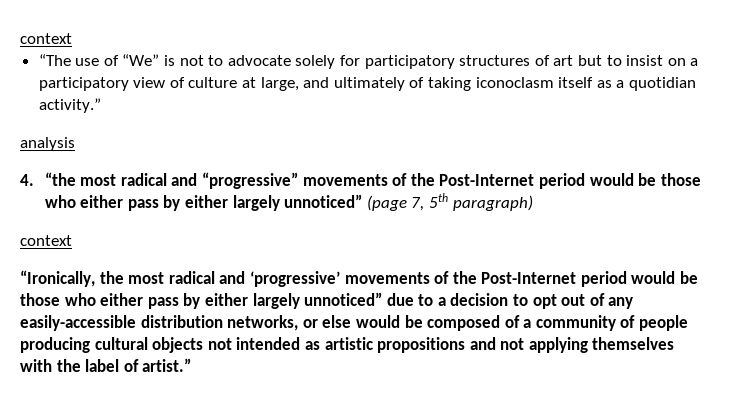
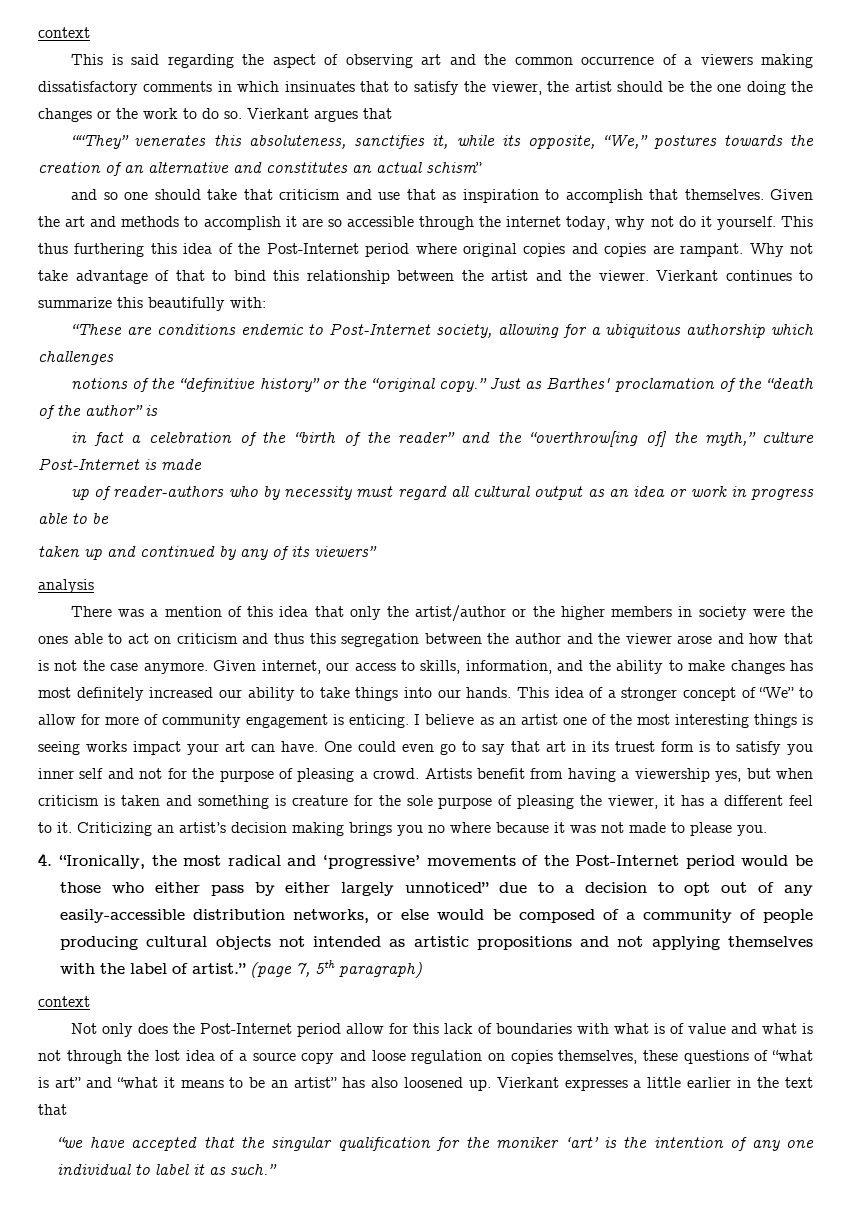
[20,33,72,44] [38,54,699,69] [38,77,696,91] [38,98,101,113] [20,137,75,151] [20,172,701,189] [44,193,533,211] [20,235,72,246] context // “The use of “We” is not to advocate solely for participatory structures of art but to insist on a participatory view of culture at large, and ultimately of taking iconoclasm itself as a quotidian activity.” // analysis // 4. “the most radical and “progressive” movements of the Post-Internet period would be those who either pass by either largely unnoticed” (page 7, 5th paragraph) // context // -> [38,27,90,38] [70,54,813,68] [38,81,813,95] [38,108,392,122] [70,134,814,149] [38,162,482,176] [70,189,813,203] [38,216,813,230] [38,243,813,257] [38,270,813,284] [38,297,266,311] [70,323,814,338] [38,351,114,365] [70,377,814,392] [38,405,158,419] [70,431,814,447] [38,458,202,470] [70,486,815,500] [38,513,109,524] [38,546,377,560] [38,579,94,593] [70,605,813,622] [38,633,813,647] [38,660,814,674] [38,687,814,701] [38,714,814,728] [38,741,813,755] [38,768,814,782] [38,795,813,809] [38,822,767,836] [38,853,52,866] context // This is said regarding the aspect of observing art and the common occurrence of a viewers making dissatisfactory comments in which insinuates that to satisfy the viewer, the artist should be the one doing the changes or the work to do so. Vierkant argues that // ““They” venerates this absoluteness, sanctifies it, while its opposite, “We,” postures towards the creation of an alternative and constitutes an actual schism” // and so one should take that criticism and use that as inspiration to accomplish that themselves. Given the art and methods to accomplish it are so accessible through the internet today, why not do it yourself. This thus furthering this idea of the Post-Internet period where original copies and copies are rampant. Why not take advantage of that to bind this relationship between the artist and the viewer. Vierkant continues to summarize this beautifully with: // “These are conditions endemic to Post-Internet society, allowing for a ubiquitous authorship which challenges // notions of the “definitive history” or the “original copy.” Just as Barthes' proclamation of the “death of the author” is // in fact a celebration of the “birth of the reader” and the “overthrow[ing of] the myth,” culture Post-Internet is made // up of reader-authors who by necessity must regard all cultural output as an idea or work in progress able to be // taken up and continued by any of its viewers” // analysis // There was a mention of this idea that only the artist/author or the higher members in society were the ones able to act on criticism and thus this segregation between the author and the viewer arose and how that is not the case anymore. Given internet, our access to skills, information, and the ability to make changes has most definitely increased our ability to take things into our hands. This idea of a stronger concept of “We” to allow for more of community engagement is enticing. I believe as an artist one of the most interesting things is seeing works impact your art can have. One could even go to say that art in its truest form is to satisfy you inner self and not for the purpose of pleasing a crowd. Artists benefit from having a viewership yes, but when criticism is taken and something is creature for the sole purpose of pleasing the viewer, it has a different feel to it. Criticizing an artist’s decision making brings you no where because it was not made to please you. // 4.
(192, 365) none -> [250,960,422,978] [38,996,90,1007] [70,1023,813,1037] [38,1050,813,1064] [38,1077,814,1091] [38,1104,67,1115] [57,1137,814,1151] [57,1164,278,1175] (page 7, 5th paragraph) // context // Not only does the Post-Internet period allow for this lack of boundaries with what is of value and what is not through the lost idea of a source copy and loose regulation on copies themselves, these questions of “what is art” and “what it means to be an artist” has also loosened up. Vierkant expresses a little earlier in the text that // “we have accepted that the singular qualification for the moniker ‘art’ is the intention of any one individual to label it as such.”

